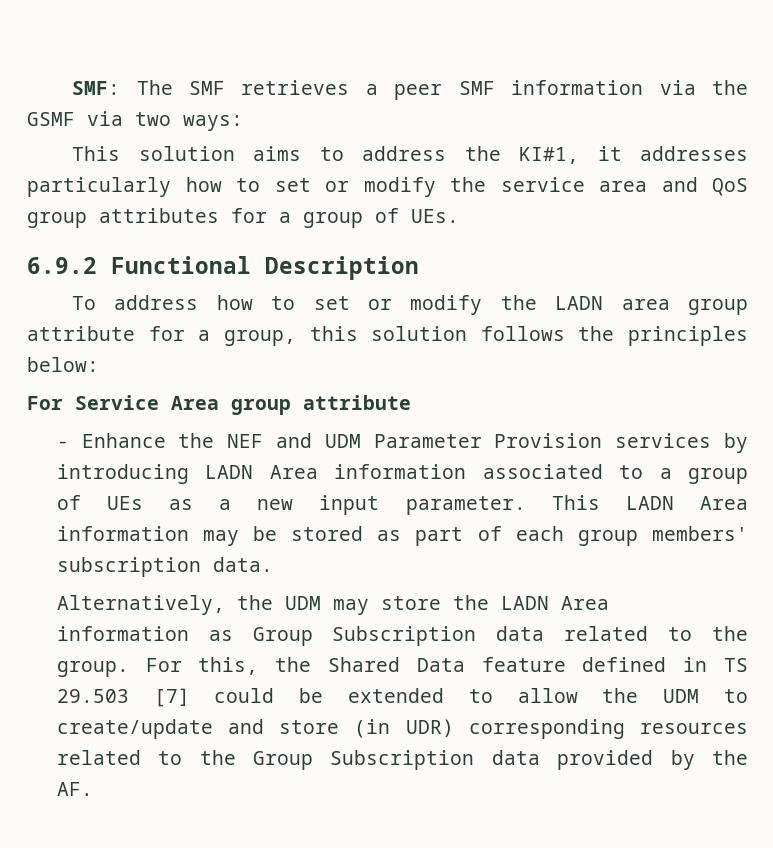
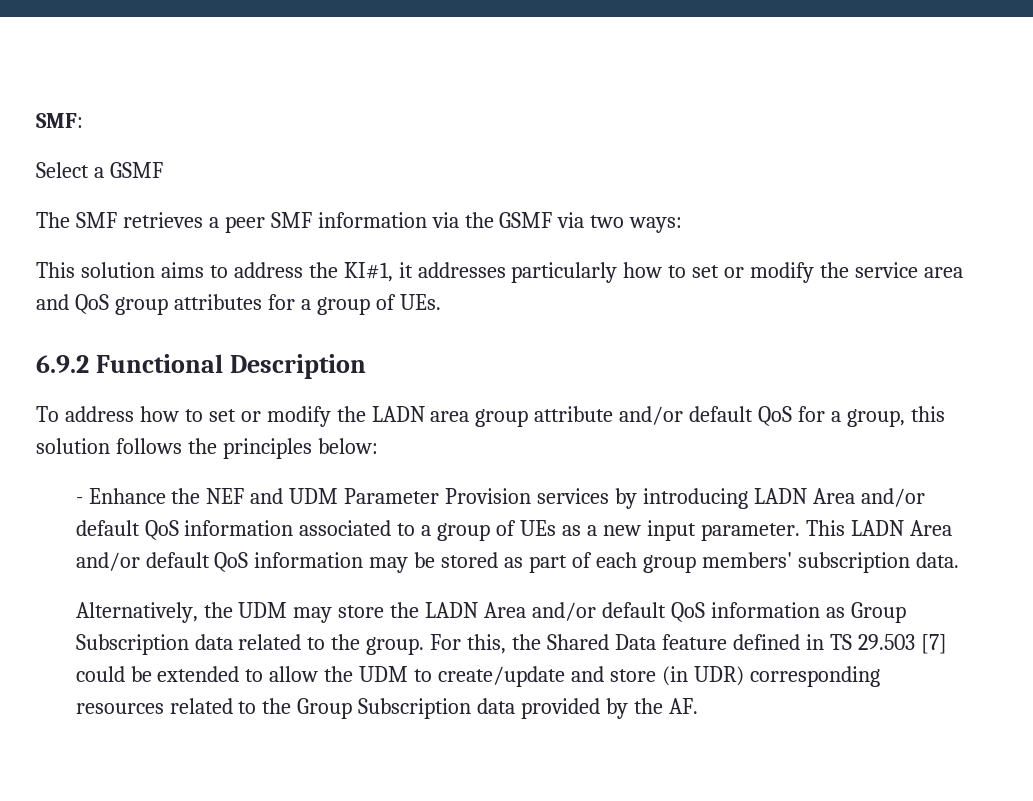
(121, 88) none -> [36,162,163,178] // Select a GSMF //
(135, 333) none -> [619,406,793,426] and/or default QoS
[27,395,411,415] // For Service Area group attribute -> (378, 446) none
(318, 472) none -> [860,488,925,507] [75,520,179,540] and/or default QoS
(748, 503) none -> [75,552,249,572] and/or default QoS
(609, 603) none -> [532,602,705,622] and/or default QoS

